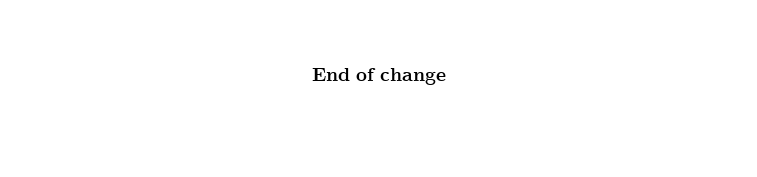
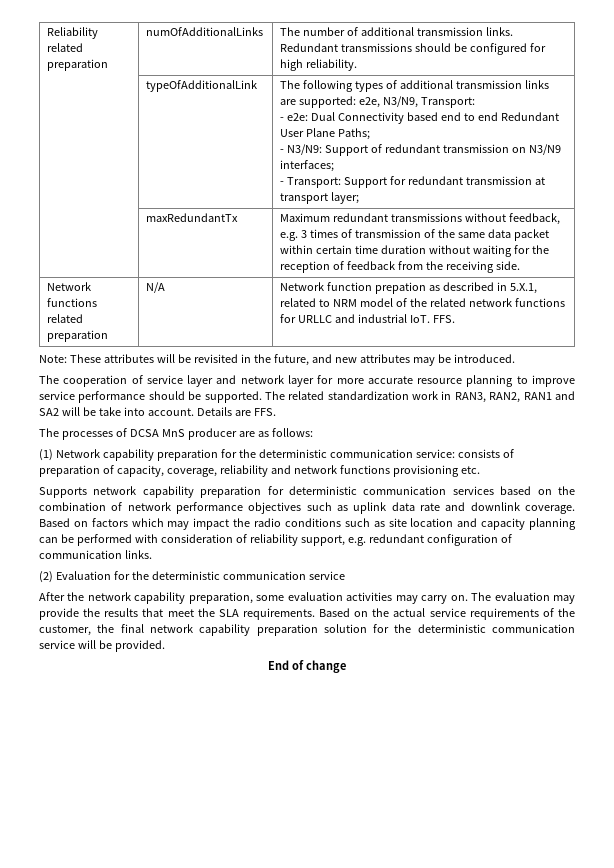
(311, 74) none -> [46,27,98,39] [46,43,83,52] [46,59,108,71] [145,27,263,36] [279,27,513,36] [279,43,546,55] [279,59,357,71] [145,80,257,92] [279,80,549,92] [279,96,475,108] [279,112,559,124] [279,128,370,140] [279,144,561,156] [279,160,334,172] [279,176,545,188] [279,192,359,204] [145,213,238,222] [279,213,560,225] [279,229,549,241] [279,245,549,257] [279,261,520,273] [46,282,91,291] [46,298,97,307] [46,314,83,323] [46,330,108,342] [145,282,165,293] [279,282,537,294] [279,298,565,307] [279,314,455,323] [39,354,515,366] [39,375,575,387] [39,391,575,403] [39,407,276,416] [39,428,313,440] [39,449,514,461] [39,465,480,477] [39,486,575,498] [39,502,575,514] [39,518,577,530] [39,534,512,546] [39,550,152,559] [39,571,345,583] [39,592,575,604] [39,608,575,620] [39,624,575,636] [39,640,165,652] Reliability related preparation | numOfAdditionalLinks | The number of additional transmission links. Redundant transmissions should be configured for high reliability. // | typeOfAdditionalLink | The following types of additional transmission links are supported: e2e, N3/N9, Transport: // - e2e: Dual Connectivity based end to end Redundant User Plane Paths; // - N3/N9: Support of redundant transmission on N3/N9 interfaces; // - Transport: Support for redundant transmission at transport layer; // | maxRedundantTx | Maximum redundant transmissions without feedback, e.g. 3 times of transmission of the same data packet within certain time duration without waiting for the reception of feedback from the receiving side. // Network functions related preparation | N/A | Network function prepation as described in 5.X.1, related to NRM model of the related network functions for URLLC and industrial IoT. FFS. // Note: These attributes will be revisited in the future, and new attributes may be introduced. // The cooperation of service layer and network layer for more accurate resource planning to improve service performance should be supported. The related standardization work in RAN3, RAN2, RAN1 and SA2 will be take into account. Details are FFS. // The processes of DCSA MnS producer are as follows: // (1) Network capability preparation for the deterministic communication service: consists of preparation of capacity, coverage, reliability and network functions provisioning etc. // Supports network capability preparation for deterministic communication services based on the combination of network performance objectives such as uplink data rate and downlink coverage. Based on factors which may impact the radio conditions such as site location and capacity planning can be performed with consideration of reliability support, e.g. redundant configuration of communication links. // (2) Evaluation for the deterministic communication service // After the network capability preparation, some evaluation activities may carry on. The evaluation may provide the results that meet the SLA requirements. Based on the actual service requirements of the customer, the final network capability preparation solution for the deterministic communication service will be provided. //

